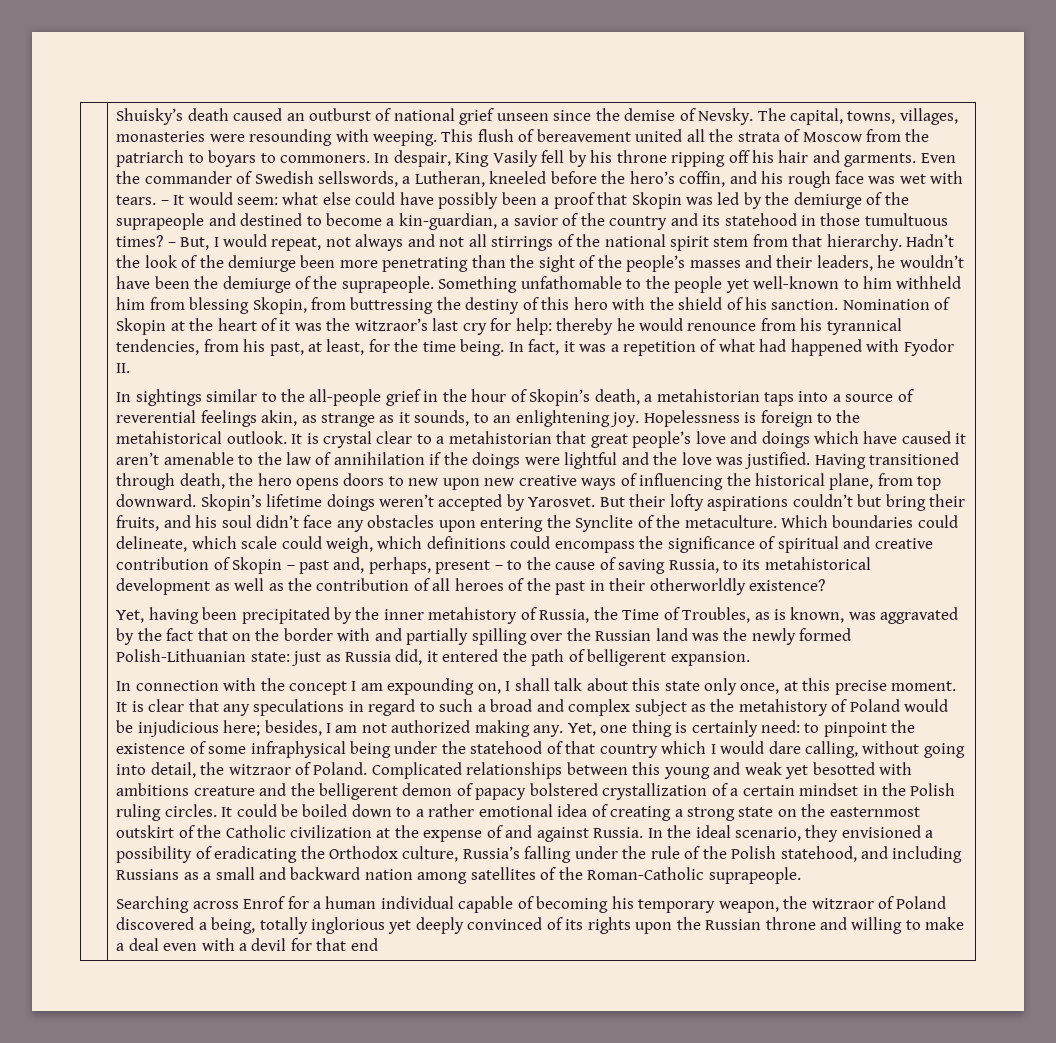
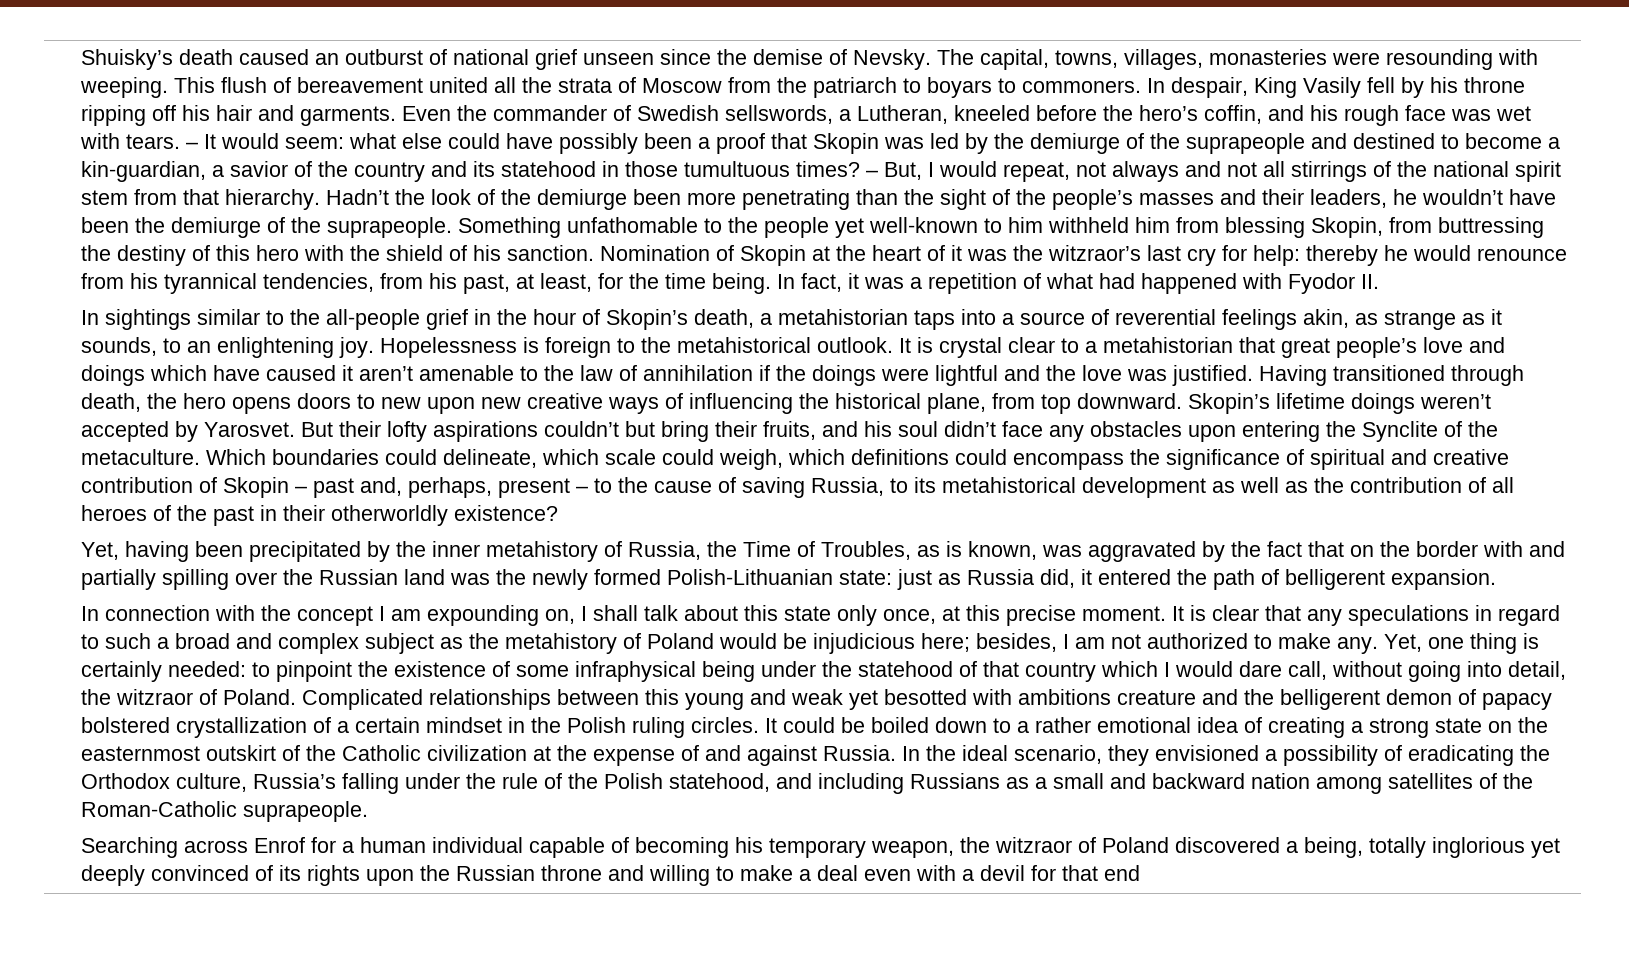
[474,720,530,737] making -> [1253,633,1331,649] to make
[761,720,801,733] need: -> [167,661,246,677] needed:
[805,741,859,758] calling, -> [1287,661,1327,680] call,

